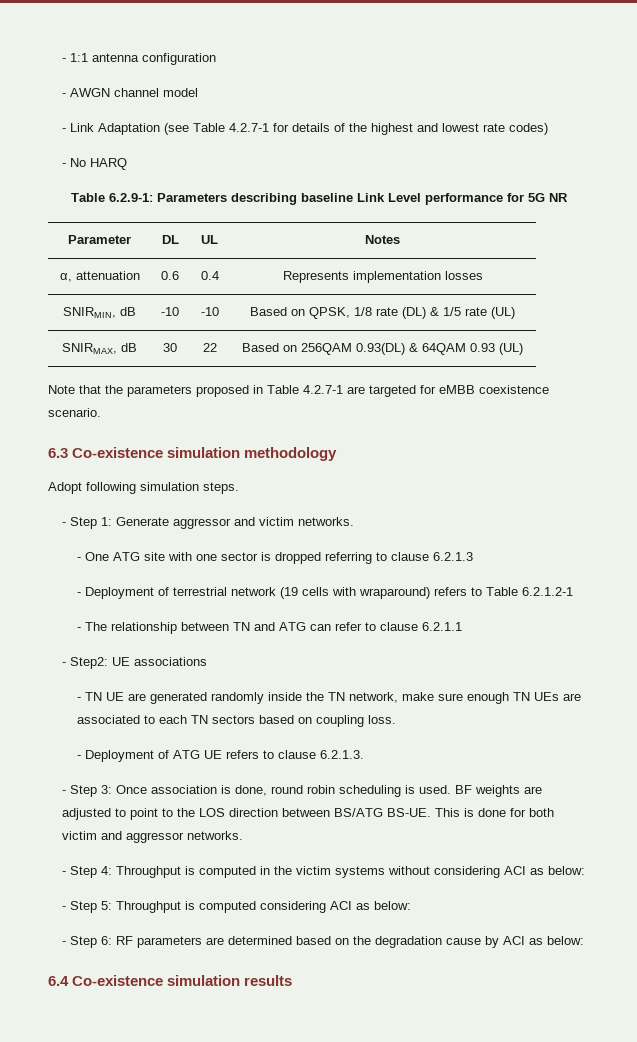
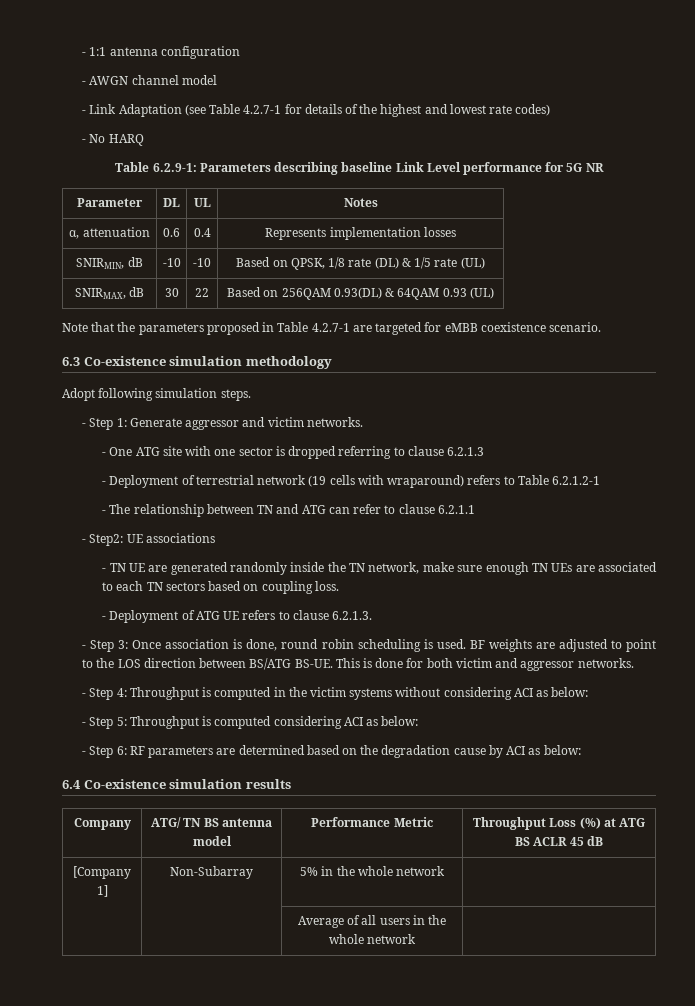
(293, 980) none -> [73,818,131,830] [151,817,272,828] [192,836,232,846] [311,817,433,827] [473,817,645,830] [515,836,603,846] [73,866,131,879] [96,885,108,897] [170,866,253,879] [300,866,445,876] [297,915,447,928] [328,934,417,944] // Company | ATG/ TN BS antenna model | Performance Metric | Throughput Loss (%) at ATG BS ACLR 45 dB // [Company 1] | Non-Subarray | 5% in the whole network | // | | Average of all users in the whole network |

